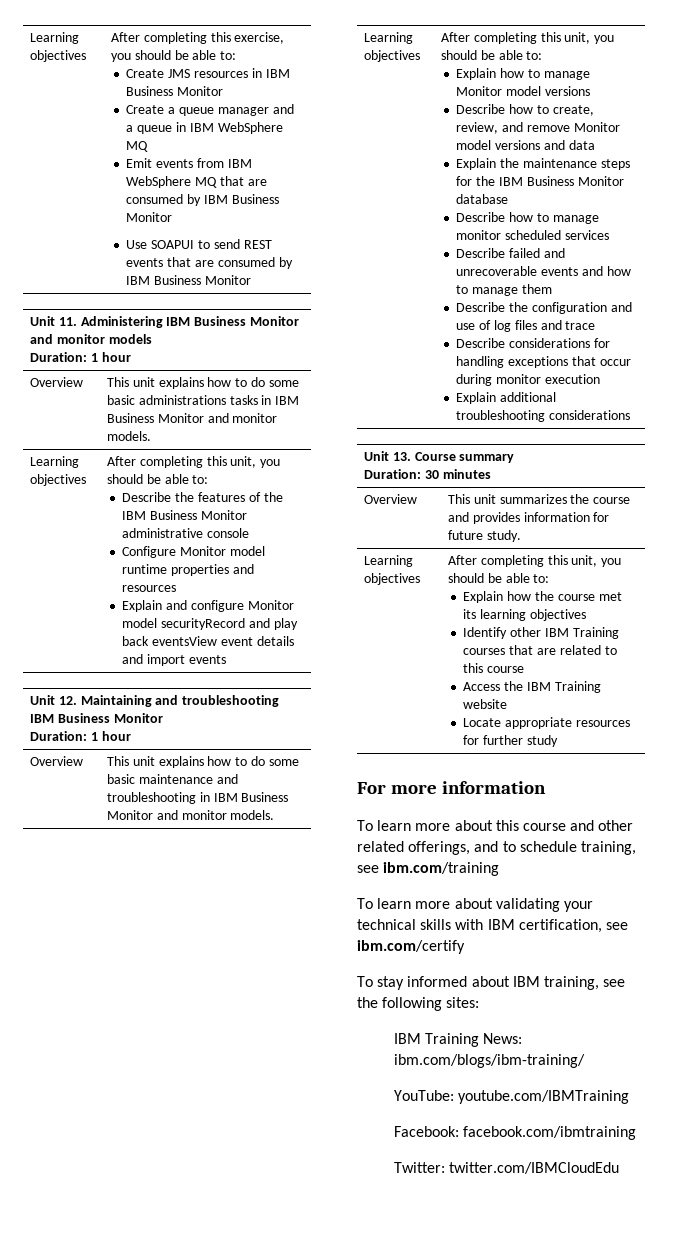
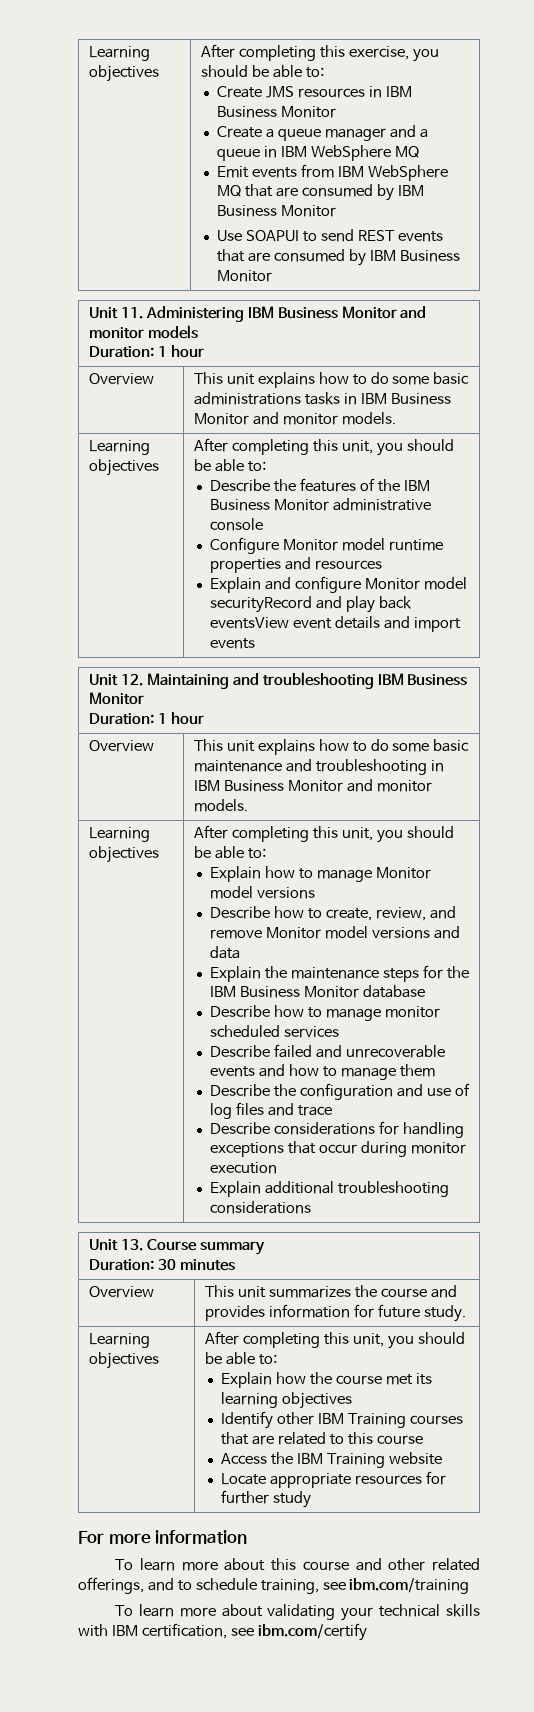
[357,976,626,990] [357,997,480,1011] [393,1033,522,1047] [393,1054,585,1068] [393,1090,629,1104] [393,1126,636,1140] [393,1162,619,1174] // To stay informed about IBM training, see the following sites: // IBM Training News: ibm.com/blogs/ibm-training/ // YouTube: youtube.com/IBMTraining // Facebook: facebook.com/ibmtraining // Twitter: twitter.com/IBMCloudEdu -> (367, 1632) none

